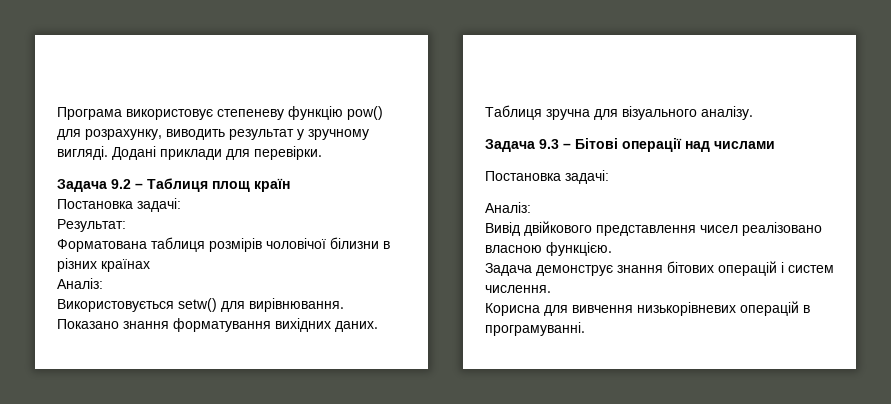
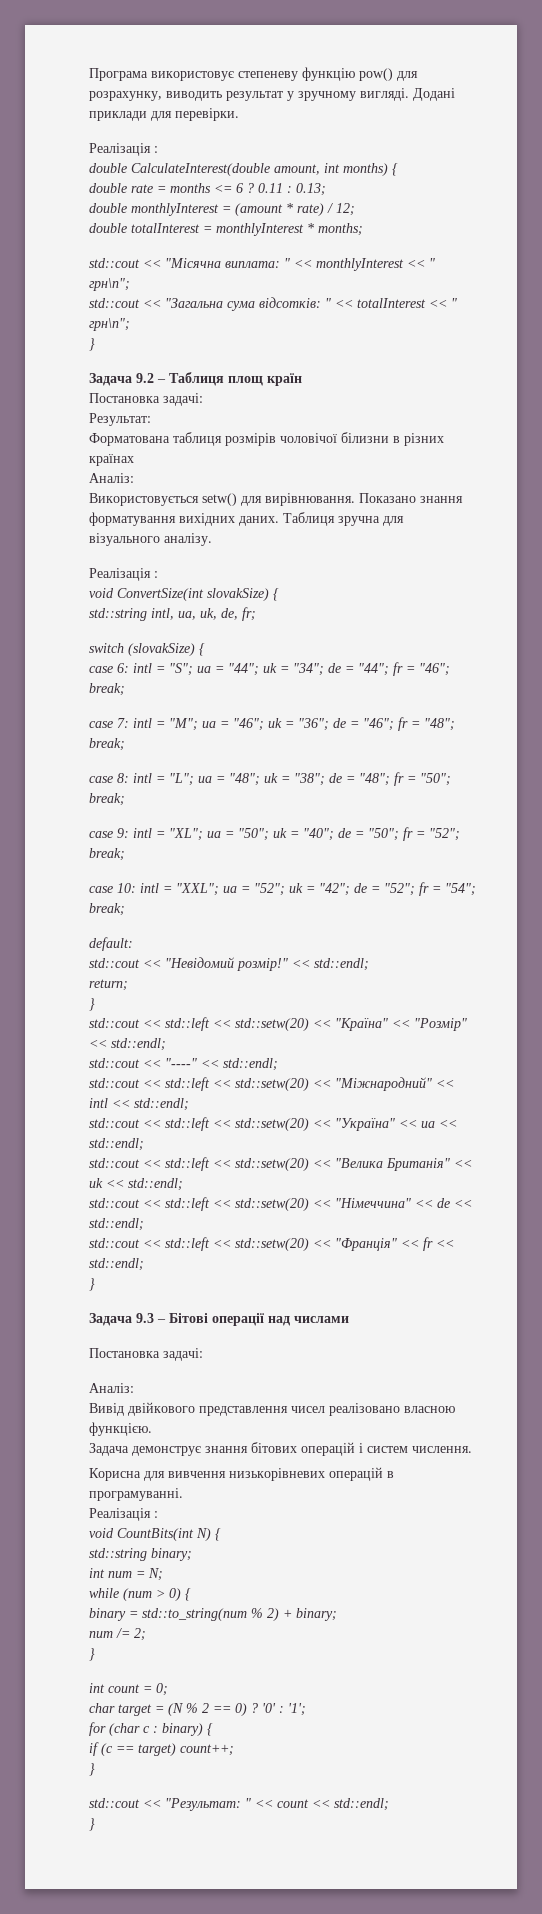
(322, 153) none -> [89,143,158,156] [89,163,398,176] [89,183,326,196] [89,203,355,216] [89,223,363,236] [89,258,435,271] [89,278,130,291] [89,297,457,311] [89,318,130,331] [89,338,95,351] // Реалізація : // double CalculateInterest(double amount, int months) { // double rate = months <= 6 ? 0.11 : 0.13; // double monthlyInterest = (amount * rate) / 12; // double totalInterest = monthlyInterest * months; // std::cout << "Місячна виплата: " << monthlyInterest << " грн\n"; // std::cout << "Загальна сума відсотків: " << totalInterest << " грн\n"; // }
(753, 113) none -> [89,568,158,581] [89,588,279,601] [89,607,256,621] [89,643,205,656] [89,662,450,676] [89,683,125,696] [89,717,455,731] [89,738,125,751] [89,772,451,786] [89,793,125,806] [89,827,460,841] [89,848,125,861] [89,882,476,896] [89,903,125,916] [89,937,133,951] [89,957,369,971] [89,979,128,991] [89,998,95,1011] [89,1017,467,1031] [89,1038,166,1051] [89,1058,278,1071] [89,1077,454,1091] [89,1098,189,1111] [89,1117,457,1131] [89,1138,144,1151] [89,1157,472,1171] [89,1178,183,1191] [89,1197,472,1211] [89,1218,144,1231] [89,1237,454,1251] [89,1258,144,1271] [89,1278,95,1291] // Реалізація : // void ConvertSize(int slovakSize) { // std::string intl, ua, uk, de, fr; // switch (slovakSize) { // case 6: intl = "S"; ua = "44"; uk = "34"; de = "44"; fr = "46"; break; // case 7: intl = "M"; ua = "46"; uk = "36"; de = "46"; fr = "48"; break; // case 8: intl = "L"; ua = "48"; uk = "38"; de = "48"; fr = "50"; break; // case 9: intl = "XL"; ua = "50"; uk = "40"; de = "50"; fr = "52"; break; // case 10: intl = "XXL"; ua = "52"; uk = "42"; de = "52"; fr = "54"; break; // default: // std::cout << "Невідомий розмір!" << std::endl; // return; // } // std::cout << std::left << std::setw(20) << "Країна" << "Розмір" << std::endl; // std::cout << "----" << std::endl; // std::cout << std::left << std::setw(20) << "Міжнародний" << intl << std::endl; // std::cout << std::left << std::setw(20) << "Україна" << ua << std::endl; // std::cout << std::left << std::setw(20) << "Велика Британія" << uk << std::endl; // std::cout << std::left << std::setw(20) << "Німеччина" << de << std::endl; // std::cout << std::left << std::setw(20) << "Франція" << fr << std::endl; // }
(585, 329) none -> [89,1508,158,1521] [89,1528,221,1541] [89,1548,192,1561] [89,1568,163,1581] [89,1588,191,1601] [89,1608,337,1621] [89,1628,146,1641] [89,1648,95,1661] [89,1683,168,1696] [89,1703,306,1716] [89,1722,213,1736] [89,1742,234,1756] [89,1763,95,1776] [89,1798,389,1811] [89,1818,95,1831] // Реалізація : // void CountBits(int N) { // std::string binary; // int num = N; // while (num > 0) { // binary = std::to_string(num % 2) + binary; // num /= 2; // } // int count = 0; // char target = (N % 2 == 0) ? '0' : '1'; // for (char c : binary) { // if (c == target) count++; // } // std::cout << "Результат: " << count << std::endl; // }

